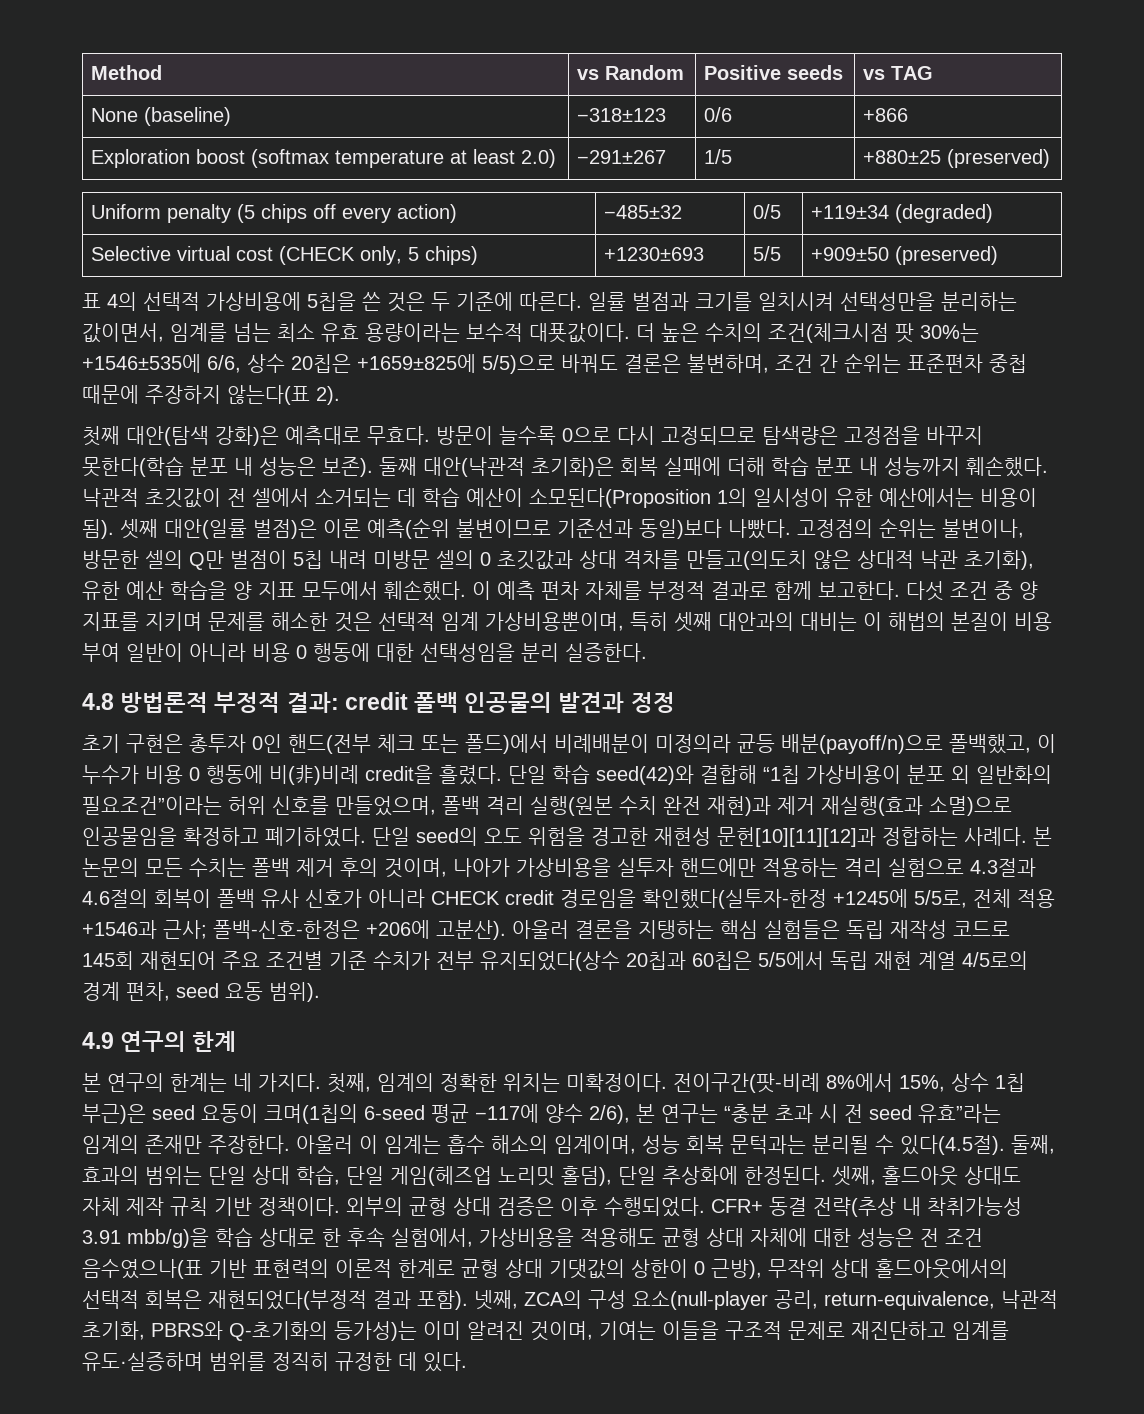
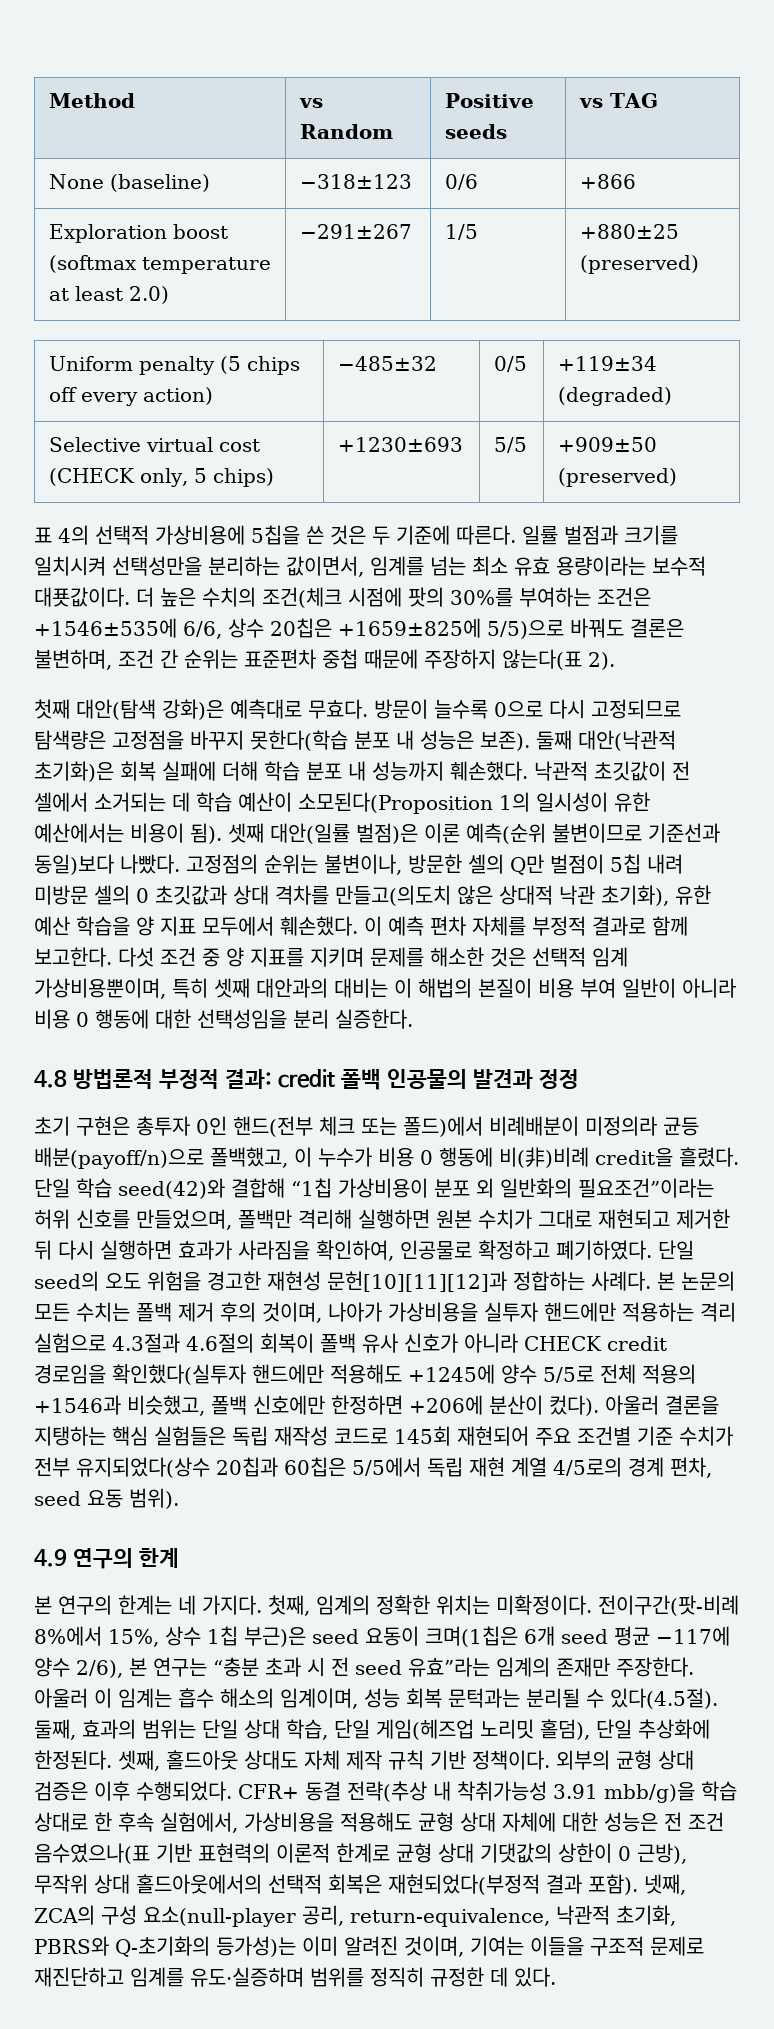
[768,323,979,343] 조건(체크시점 팟 30%는 -> [262,587,651,608] 조건(체크 시점에 팟의 30%를 부여하는 조건은
[442,796,1012,816] [82,827,177,846] 폴백 격리 실행(원본 수치 완전 재현)과 제거 재실행(효과 소멸)으로 인공물임을 -> [238,1209,730,1229] [34,1240,472,1261] 폴백만 격리해 실행하면 원본 수치가 그대로 재현되고 제거한 뒤 다시 실행하면 효과가 사라짐을 확인하여, 인공물로
[642,889,1055,909] [82,920,506,940] 확인했다(실투자-한정 +1245에 5/5로, 전체 적용 +1546과 근사; 폴백-신호-한정은 +206에 고분산). -> [112,1364,696,1385] [34,1395,599,1416] 확인했다(실투자 핸드에만 적용해도 +1245에 양수 5/5로 전체 적용의 +1546과 비슷했고, 폴백 신호에만 한정하면 +206에 분산이 컸다).
[264,1104,425,1124] 크며(1칩의 6-seed -> [425,1626,608,1647] 크며(1칩은 6개 seed

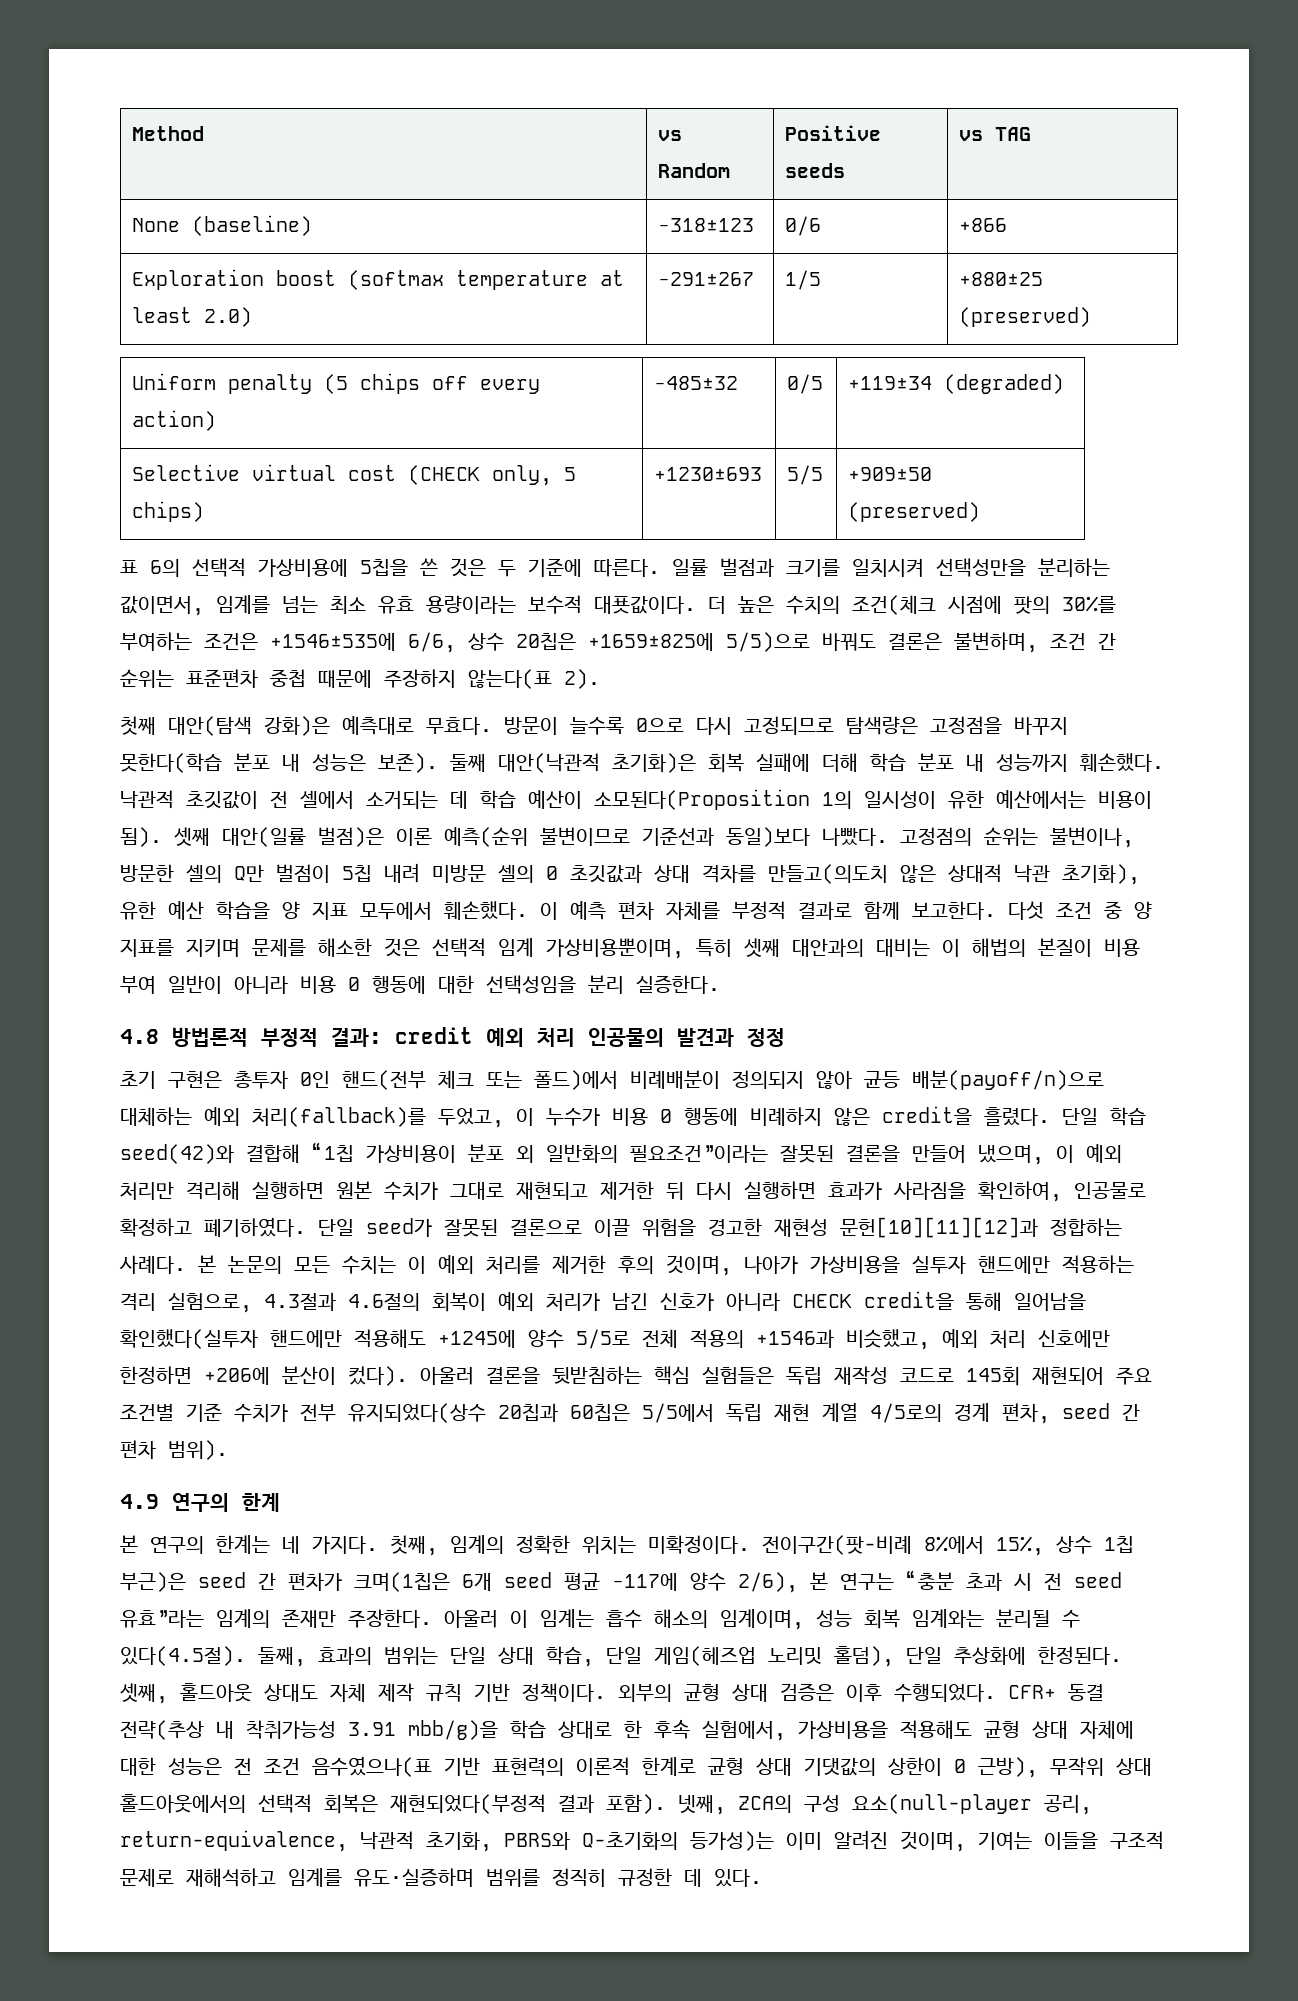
[58,525,89,545] 4의 -> [150,559,180,577] 6의
[340,1069,381,1090] 폴백 -> [486,1028,575,1047] 예외 처리
[585,1116,699,1136] [34,1147,288,1169] 미정의라 균등 배분(payoff/n)으로 폴백했고, -> [732,1070,1104,1090] [120,1107,504,1128] 정의되지 않아 균등 배분(payoff/n)으로 대체하는 예외 처리(fallback)를 두었고,
[499,1147,589,1168] 비(非)비례 -> [750,1107,870,1126] 비례하지 않은
[34,1209,292,1230] 허위 신호를 만들었으며, 폴백만 -> [780,1144,1122,1165] [120,1182,174,1200] 잘못된 결론을 만들어 냈으며, 이 예외 처리만
[34,1271,141,1291] seed의 오도 -> [366,1218,630,1237] seed가 잘못된 결론으로 이끌
[136,1302,214,1322] 폴백 제거 -> [408,1255,606,1274] 이 예외 처리를 제거한
[34,1333,106,1353] 실험으로 -> [168,1293,252,1313] 실험으로,
[320,1333,667,1353] [34,1364,106,1384] 폴백 유사 신호가 아니라 CHECK credit 경로임을 -> [498,1291,1086,1311] 예외 처리가 남긴 신호가 아니라 CHECK credit을 통해 일어남을
[211,1395,247,1415] 폴백 -> [942,1329,1026,1348] 예외 처리
[34,1426,106,1446] 지탱하는 -> [552,1366,642,1384] 뒷받침하는
[87,1489,123,1508] 요동 -> [1122,1404,1140,1421] [120,1440,156,1459] 간 편차
[365,1626,419,1646] 요동이 -> [258,1572,342,1591] 간 편차가
[448,1688,520,1708] 문턱과는 -> [912,1609,984,1628] 임계와는
[34,1967,124,1987] 재진단하고 -> [186,1868,276,1887] 재해석하고

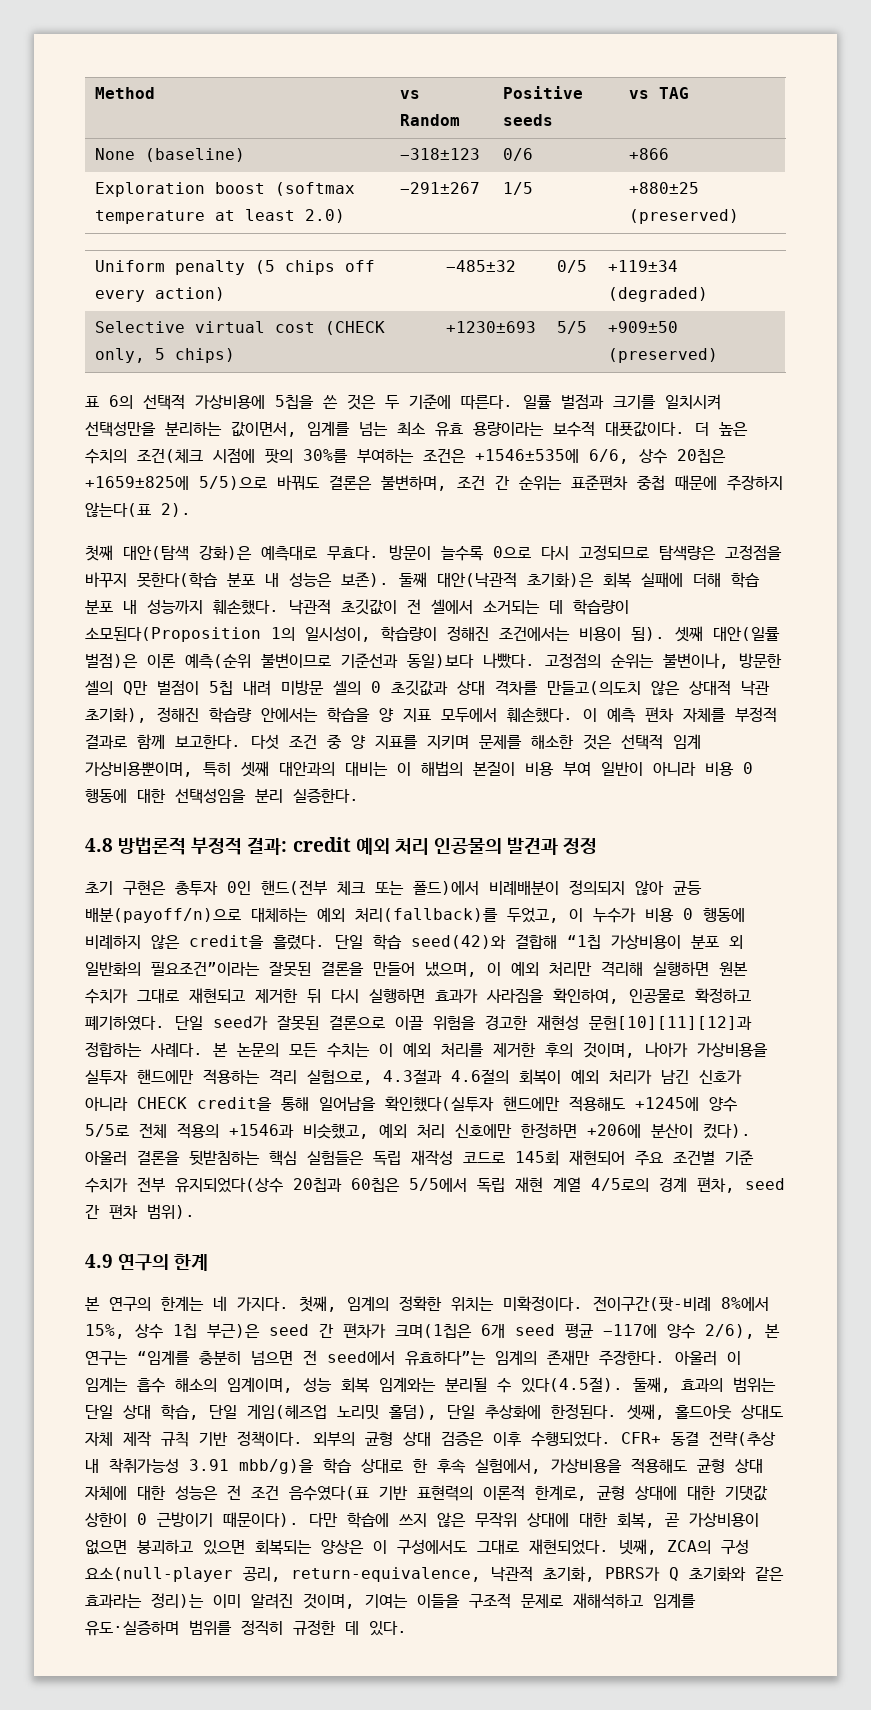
[480,789,1086,810] 학습 예산이 소모된다(Proposition 1의 일시성이 유한 예산에서는 -> [573,599,629,615] [85,626,570,642] 학습량이 소모된다(Proposition 1의 일시성이, 학습량이 정해진 조건에서는
[120,901,204,920] 유한 예산 -> [157,707,318,723] 정해진 학습량 안에서는
[906,1570,1122,1591] [120,1610,204,1628] “충분 초과 시 전 seed 유효”라는 -> [137,1350,486,1366] “임계를 충분히 넘으면 전 seed에서 유효하다”는
[312,1756,432,1777] 음수였으나(표 -> [289,1486,369,1501] 음수였다(표
[642,1757,1152,1778] [120,1794,666,1814] 한계로 균형 상대 기댓값의 상한이 0 근방), 무작위 상대 홀드아웃에서의 선택적 회복은 재현되었다(부정적 결과 포함). -> [535,1485,768,1501] [85,1512,759,1528] [85,1539,609,1555] 한계로, 균형 상대에 대한 기댓값 상한이 0 근방이기 때문이다). 다만 학습에 쓰지 않은 무작위 상대에 대한 회복, 곧 가상비용이 없으면 붕괴하고 있으면 회복되는 양상은 이 구성에서도 그대로 재현되었다.
[504,1831,774,1851] PBRS와 Q-초기화의 등가성)는 -> [605,1566,784,1582] [85,1593,204,1608] PBRS가 Q 초기화와 같은 효과라는 정리)는

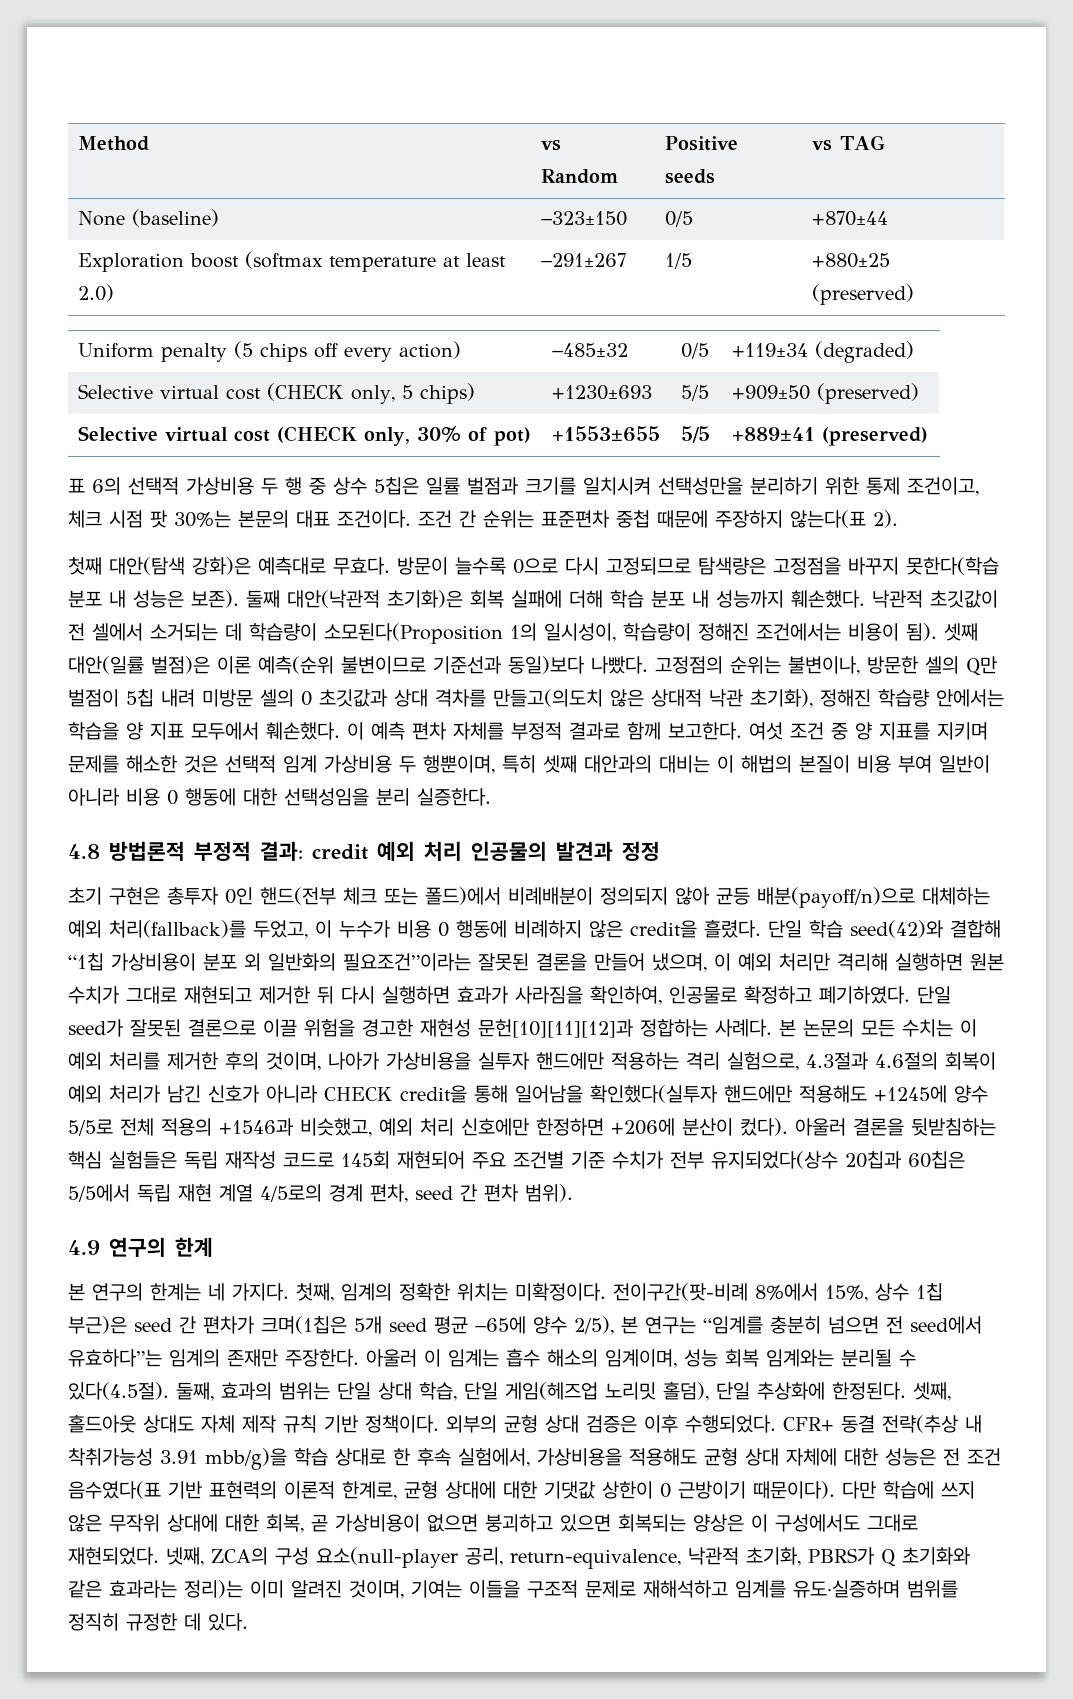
[399,148,480,160] [502,148,533,161] [628,148,669,160] −318±123 | 0/6 | +866 -> [541,211,628,226] [665,211,694,227] [812,211,889,226] −323±150 | 0/5 | +870±44
[85,394,513,410] // 표 6의 선택적 가상비용에 5칩을 쓴 것은 두 기준에 따른다. -> [78,426,532,446] [552,426,661,442] [681,426,711,443] [732,427,929,446] [68,477,419,495] // Selective virtual cost (CHECK only, 30% of pot) | +1553±655 | 5/5 | +889±41 (preserved) // 표 6의 선택적 가상비용 두 행 중 상수 5칩은
[165,421,748,437] [85,448,726,464] [85,475,447,491] 분리하는 값이면서, 임계를 넘는 최소 유효 용량이라는 보수적 대푯값이다. 더 높은 수치의 조건(체크 시점에 팟의 30%를 부여하는 조건은 +1546±535에 6/6, 상수 20칩은 +1659±825에 5/5)으로 바꿔도 결론은 불변하며, -> [750,477,979,496] [68,510,411,528] 분리하기 위한 통제 조건이고, 체크 시점 팟 30%는 본문의 대표 조건이다.
[251,734,279,749] 다섯 -> [749,722,783,740] 여섯
[85,762,193,777] 가상비용뿐이며, -> [324,755,495,774] 가상비용 두 행뿐이며,
[481,1324,505,1338] 6개 -> [354,1316,382,1334] 5개
[603,1324,755,1339] −117에 양수 2/6), -> [475,1316,614,1335] −65에 양수 2/5),

